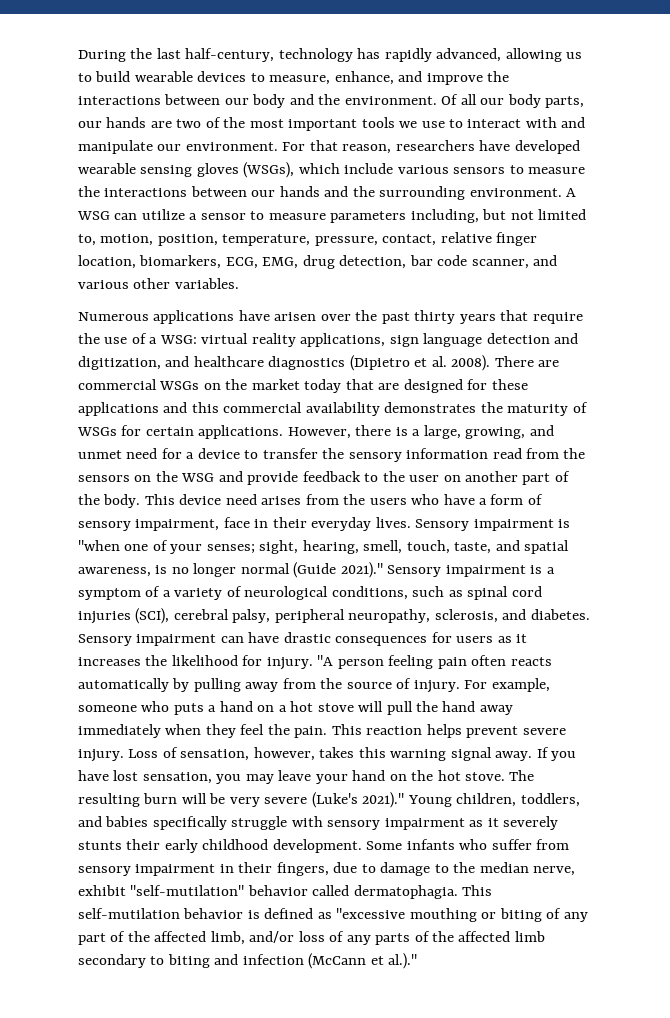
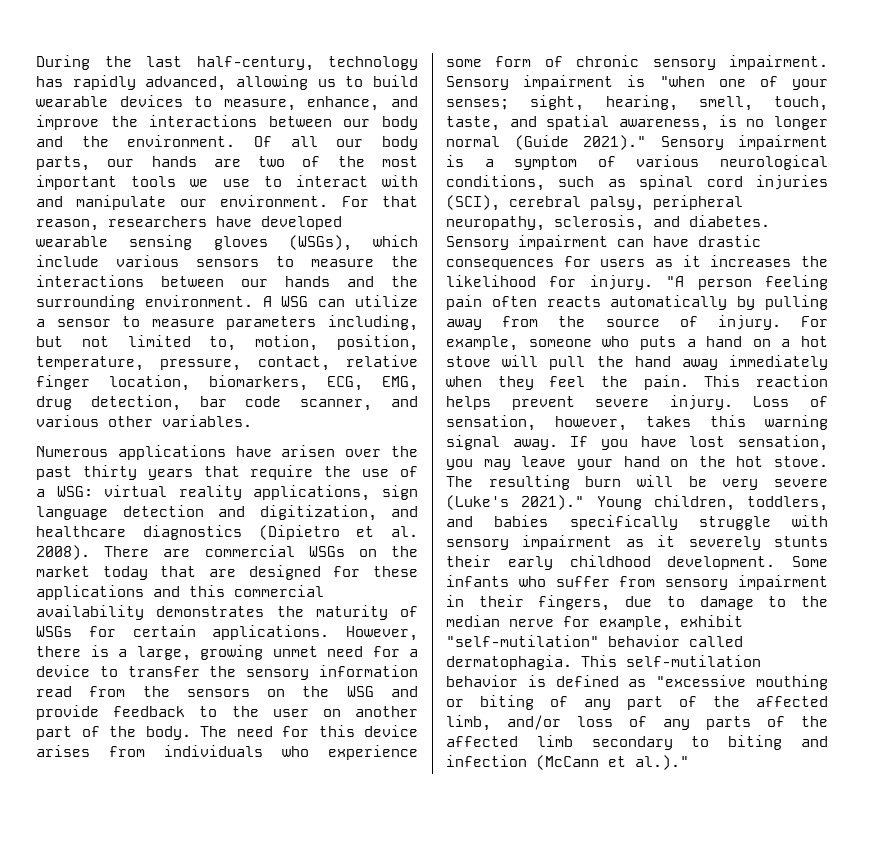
[465,425,554,439] growing, and -> [200,645,263,660] growing
[144,494,543,505] [78,517,411,531] This device need arises from the users who have a form of sensory impairment, face in their everyday lives. -> [200,725,418,737] [36,745,418,760] [446,55,828,70] The need for this device arises from individuals who experience some form of chronic sensory impairment.
[162,586,242,600] a variety of -> [636,155,700,167] various
[533,866,576,876] nerve, -> [509,616,671,631] nerve for example,

